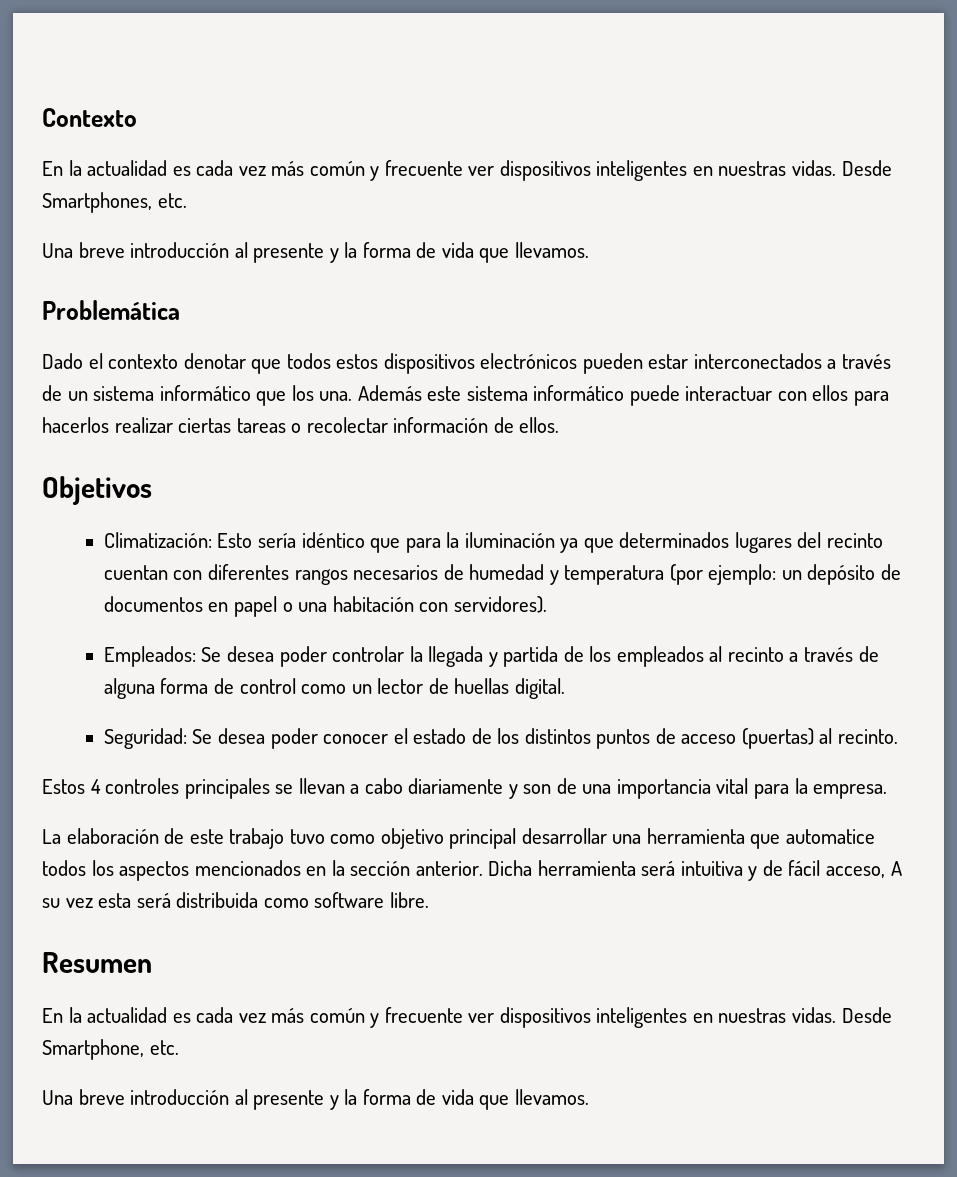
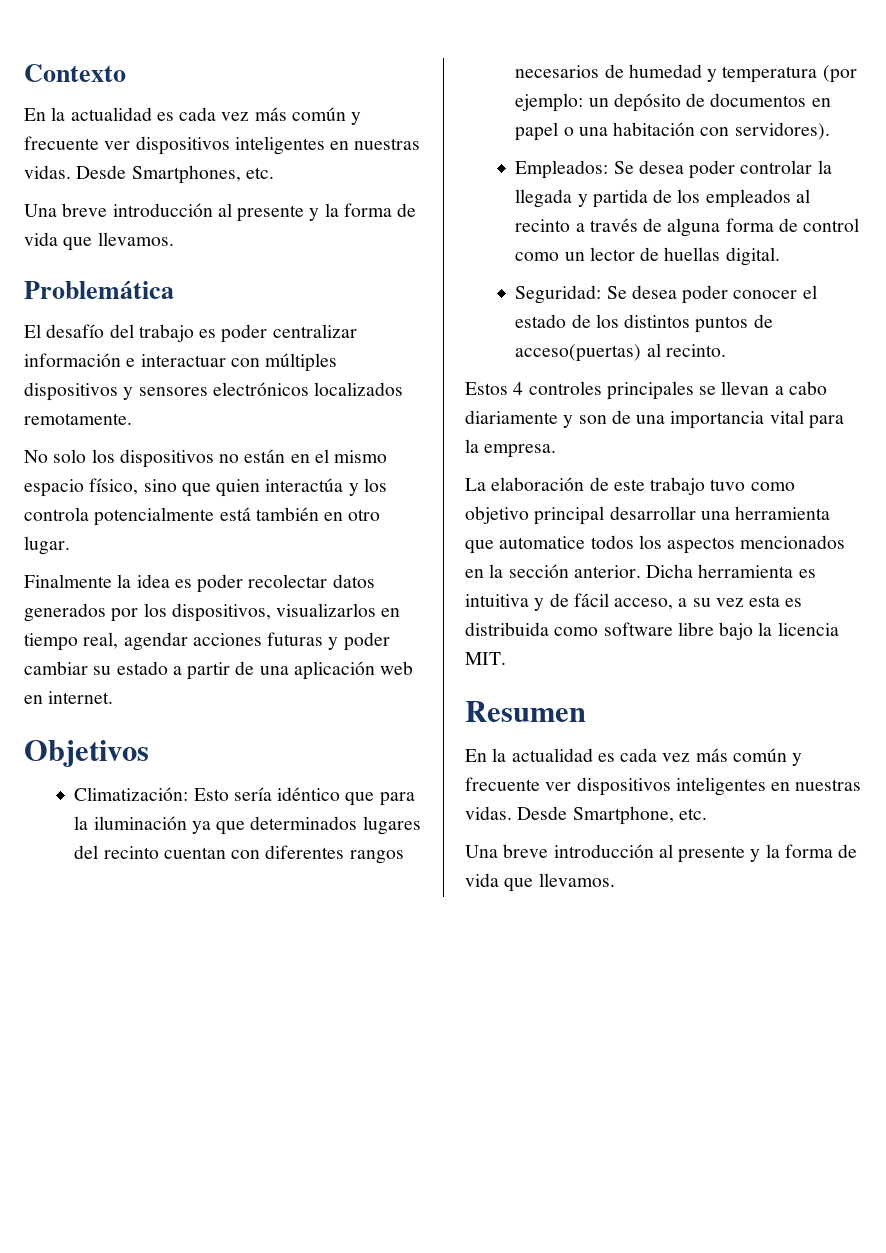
[42,353,891,374] [42,385,890,406] [42,417,560,433] Dado el contexto denotar que todos estos dispositivos electrónicos pueden estar interconectados a través de un sistema informático que los una. Además este sistema informático puede interactuar con ellos para hacerlos realizar ciertas tareas o recolectar información de ellos. -> [24,324,357,343] [24,353,338,372] [24,382,404,401] [24,413,132,425] [24,449,388,468] [24,478,387,497] [24,507,381,526] [24,536,70,555] [24,574,375,593] [24,603,401,622] [24,632,390,651] [24,661,414,680] [24,691,114,704] El desafío del trabajo es poder centralizar información e interactuar con múltiples dispositivos y sensores electrónicos localizados remotamente. // No solo los dispositivos no están en el mismo espacio físico, sino que quien interactúa y los controla potencialmente está también en otro lugar. // Finalmente la idea es poder recolectar datos generados por los dispositivos, visualizarlos en tiempo real, agendar acciones futuras y poder cambiar su estado a partir de una aplicación web en internet.
[681,728,814,749] acceso (puertas) -> [515,344,642,362] acceso(puertas)
[641,861,676,876] será -> [798,569,816,578] es
[890,861,902,876] A -> [678,598,688,607] a
[136,893,171,908] será -> [785,598,803,607] es
[389,892,429,908] libre. -> [677,622,839,640] [465,652,506,665] libre bajo la licencia MIT.

